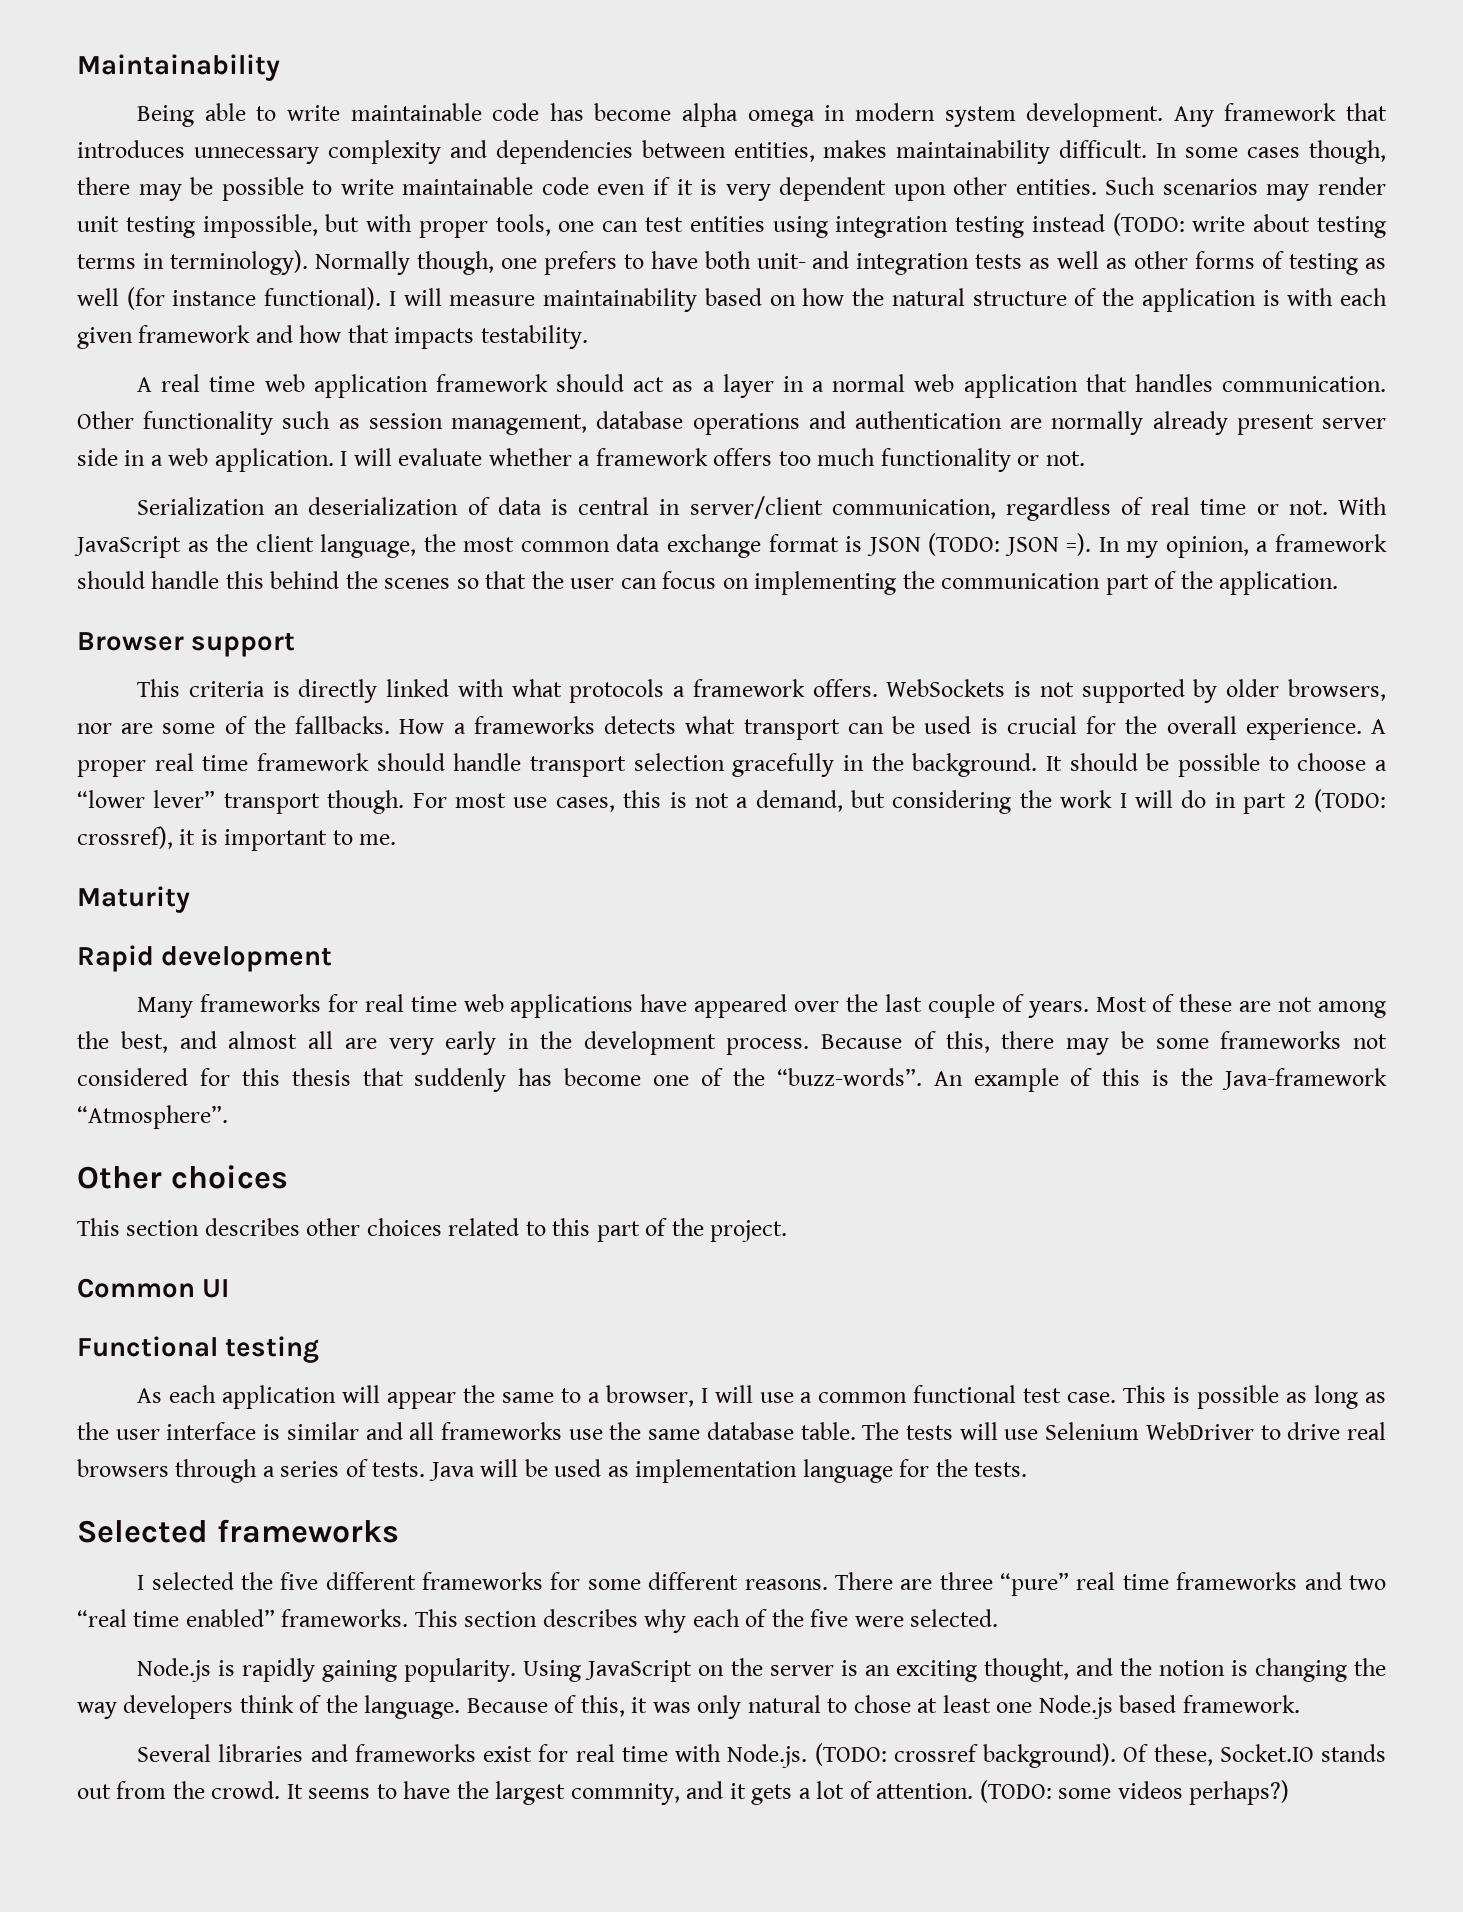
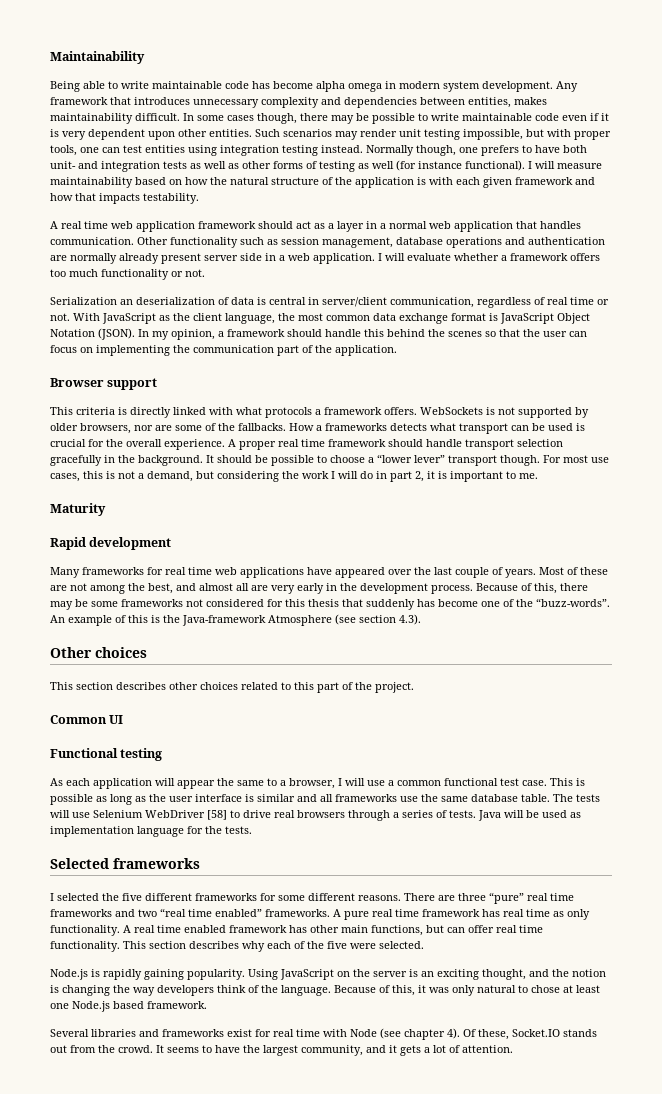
[1031,213,1387,238] [77,250,308,275] instead (TODO: write about testing terms in terminology). -> [321,145,363,153] instead.
[866,533,1092,556] JSON (TODO: JSON =). -> [500,313,590,324] [50,328,135,340] JavaScript Object Notation (JSON).
[1293,789,1386,812] [77,826,173,849] 2 (TODO: crossref), -> [415,471,424,482] 2,
[77,1105,228,1129] “Atmosphere”. -> [268,614,421,626] Atmosphere (see section 4.3).
(1254, 1431) none -> [207,810,227,820] [58]
(409, 1618) none -> [333,909,590,920] [50,925,543,936] [50,941,120,952] A pure real time framework has real time as only functionality. A real time enabled framework has other main functions, but can offer real time functionality.
[727,1743,1117,1768] Node.js. (TODO: crossref background). -> [350,1028,460,1040] Node (see chapter 4).
[570,1783,680,1805] commnity, -> [301,1045,363,1056] community,
[979,1780,1290,1805] (TODO: some videos perhaps?) -> (513, 1049) none

